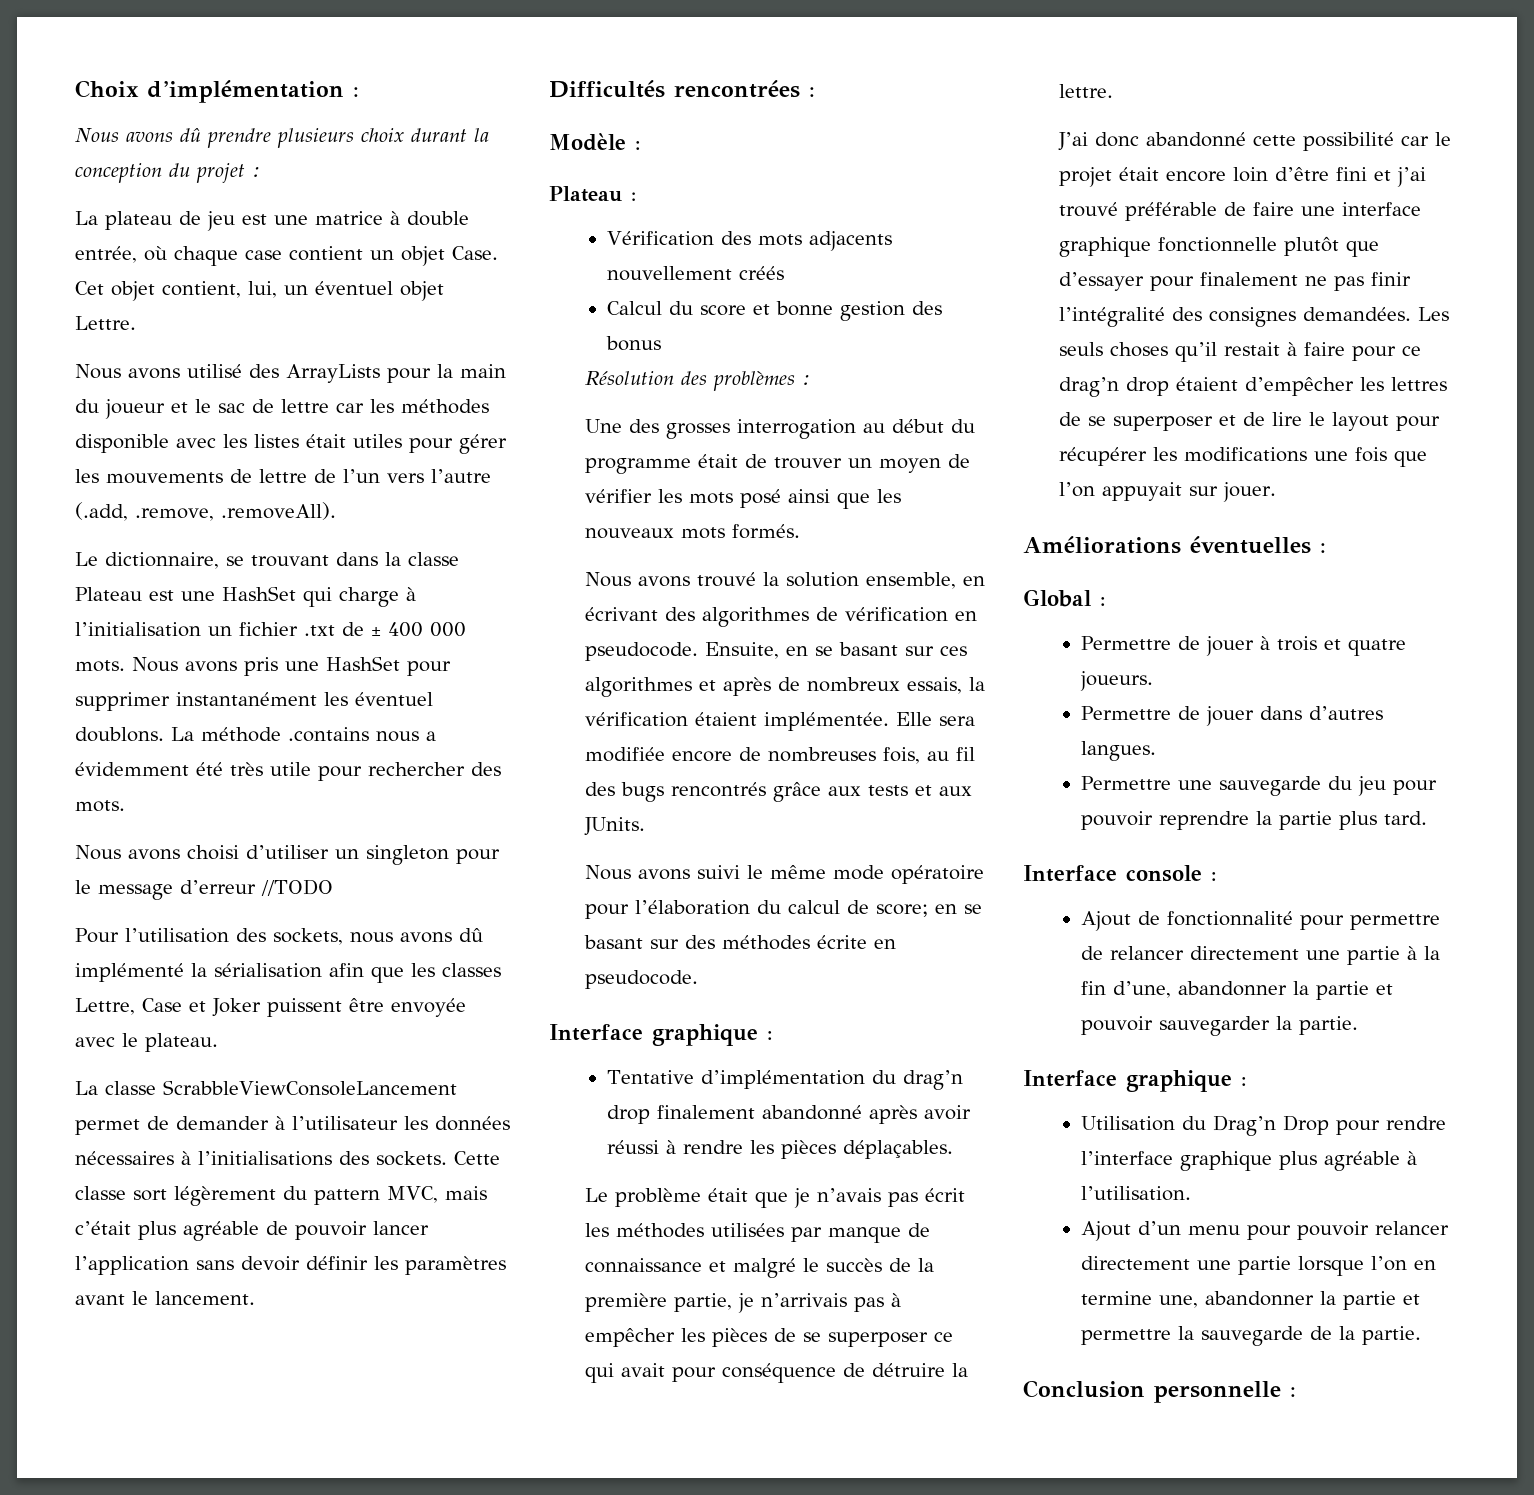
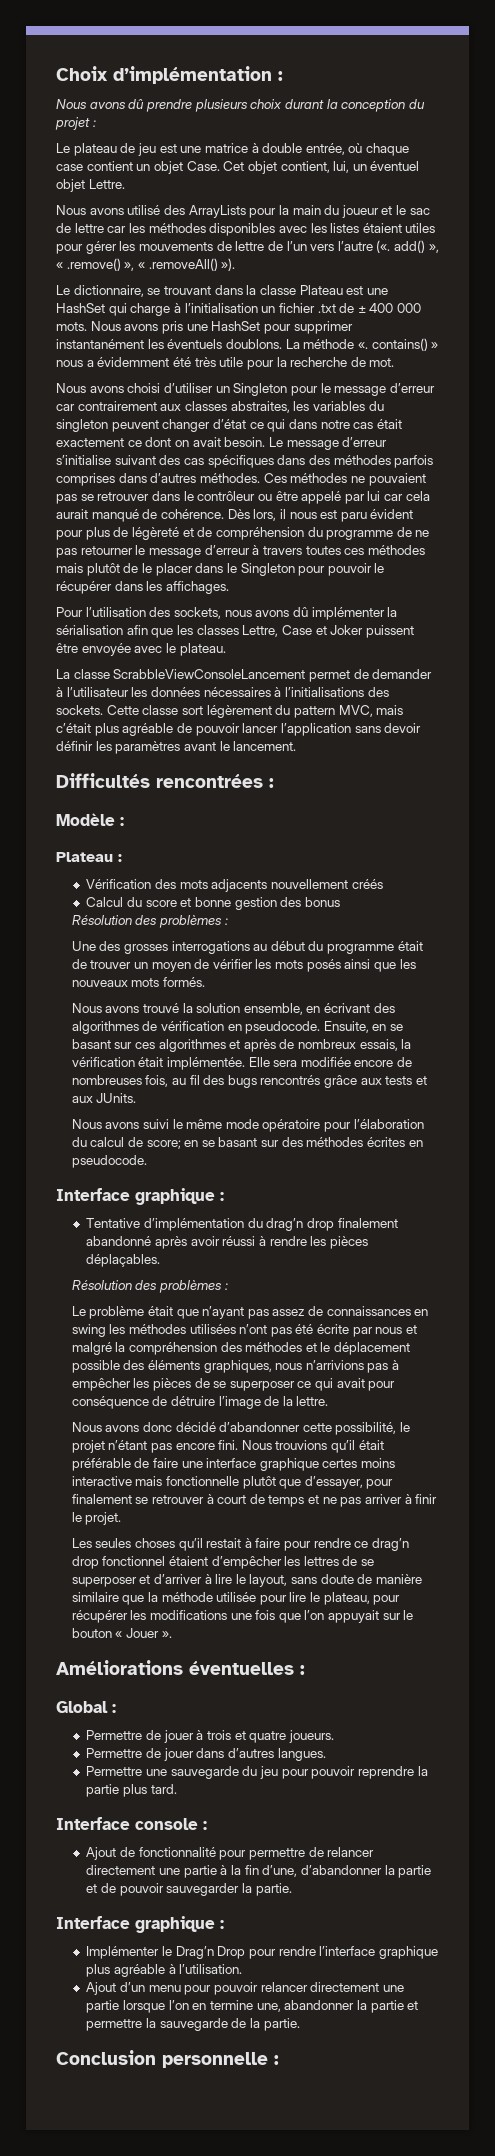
[75,211,98,225] La -> [56,143,70,153] Le
[75,434,169,453] disponible -> [209,223,276,236] disponibles
[306,434,346,448] était -> [362,223,402,233] étaient
[75,502,336,521] (.add, .remove, .removeAll). -> [376,240,439,253] [56,258,236,271] («. add() », « .remove() », « .removeAll() »).
[355,692,433,706] éventuel -> [167,339,223,349] éventuels
[288,727,369,742] .contains -> [357,338,439,351] «. contains() »
[368,762,501,776] [75,800,125,812] rechercher des mots. -> [276,357,395,367] la recherche de mot.
[366,845,449,865] singleton -> [233,383,288,396] Singleton
[261,879,333,896] //TODO -> [56,401,384,413] [56,419,402,432] [56,437,388,450] [56,455,434,468] [56,473,426,486] [56,491,430,504] [56,509,414,522] [56,527,430,540] [56,545,425,558] [56,563,385,576] [56,581,229,594] car contrairement aux classes abstraites, les variables du singleton peuvent changer d’état ce qui dans notre cas était exactement ce dont on avait besoin. Le message d’erreur s’initialise suivant des cas spécifiques dans des méthodes parfois comprises dans d’autres méthodes. Ces méthodes ne pouvaient pas se retrouver dans le contrôleur ou être appelé par lui car cela aurait manqué de cohérence. Dès lors, il nous est paru évident pour plus de légèreté et de compréhension du programme de ne pas retourner le message d’erreur à travers toutes ces méthodes mais plutôt de le placer dans le Singleton pour pouvoir le récupérer dans les affichages.
[75,963,184,982] implémenté -> [311,607,385,620] implémenter
[736,419,856,439] interrogation -> [171,941,250,954] interrogations
[739,489,781,508] posé -> [306,959,341,972] posés
[694,712,757,726] étaient -> [138,1057,164,1067] était
[816,935,867,949] écrite -> [367,1137,406,1147] écrites
(954, 1149) none -> [71,1280,228,1293] // Résolution des problèmes :
[793,1188,965,1208] [584,1223,930,1243] [584,1258,934,1278] [584,1293,847,1313] je n’avais pas écrit les méthodes utilisées par manque de connaissance et malgré le succès de la première partie, je n’arrivais -> [202,1306,429,1319] [71,1324,418,1337] [71,1342,411,1355] [71,1360,364,1373] n’ayant pas assez de connaissances en swing les méthodes utilisées n’ont pas été écrite par nous et malgré la compréhension des méthodes et le déplacement possible des éléments graphiques, nous n’arrivions
(945, 1370) none -> [218,1396,280,1409] l’image de
[1057,132,1451,151] [1058,167,1426,187] [1058,202,1118,217] J’ai donc abandonné cette possibilité car le projet était encore loin d’être fini et j’ai trouvé -> [71,1422,411,1435] [71,1440,384,1453] Nous avons donc décidé d’abandonner cette possibilité, le projet n’étant pas encore fini. Nous trouvions qu’il était
(1151, 247) none -> [322,1458,396,1468] [71,1476,163,1486] certes moins interactive mais
[1058,272,1144,291] d’essayer -> [304,1476,363,1489] d’essayer,
[1304,272,1411,291] [1058,307,1449,327] [1058,342,1103,356] ne pas finir l’intégralité des consignes demandées. Les seuls -> [135,1494,438,1507] [71,1512,122,1525] [71,1538,132,1548] se retrouver à court de temps et ne pas arriver à finir le projet. // Les seules
(1396, 353) none -> [313,1538,351,1548] rendre
(1169, 386) none -> [102,1556,166,1566] fonctionnel
[1242,412,1389,431] de lire le layout -> [153,1574,423,1587] [71,1592,370,1605] d’arriver à lire le layout, sans doute de manière similaire que la méthode utilisée pour lire le plateau,
[1222,482,1276,502] jouer. -> [403,1610,414,1620] [71,1628,172,1638] le bouton « Jouer ».
[1178,981,1394,1000] abandonner la partie et -> [300,1865,432,1878] [86,1883,117,1893] d’abandonner la partie et de
[1081,1116,1207,1131] Utilisation du -> [86,1946,173,1959] Implémenter le

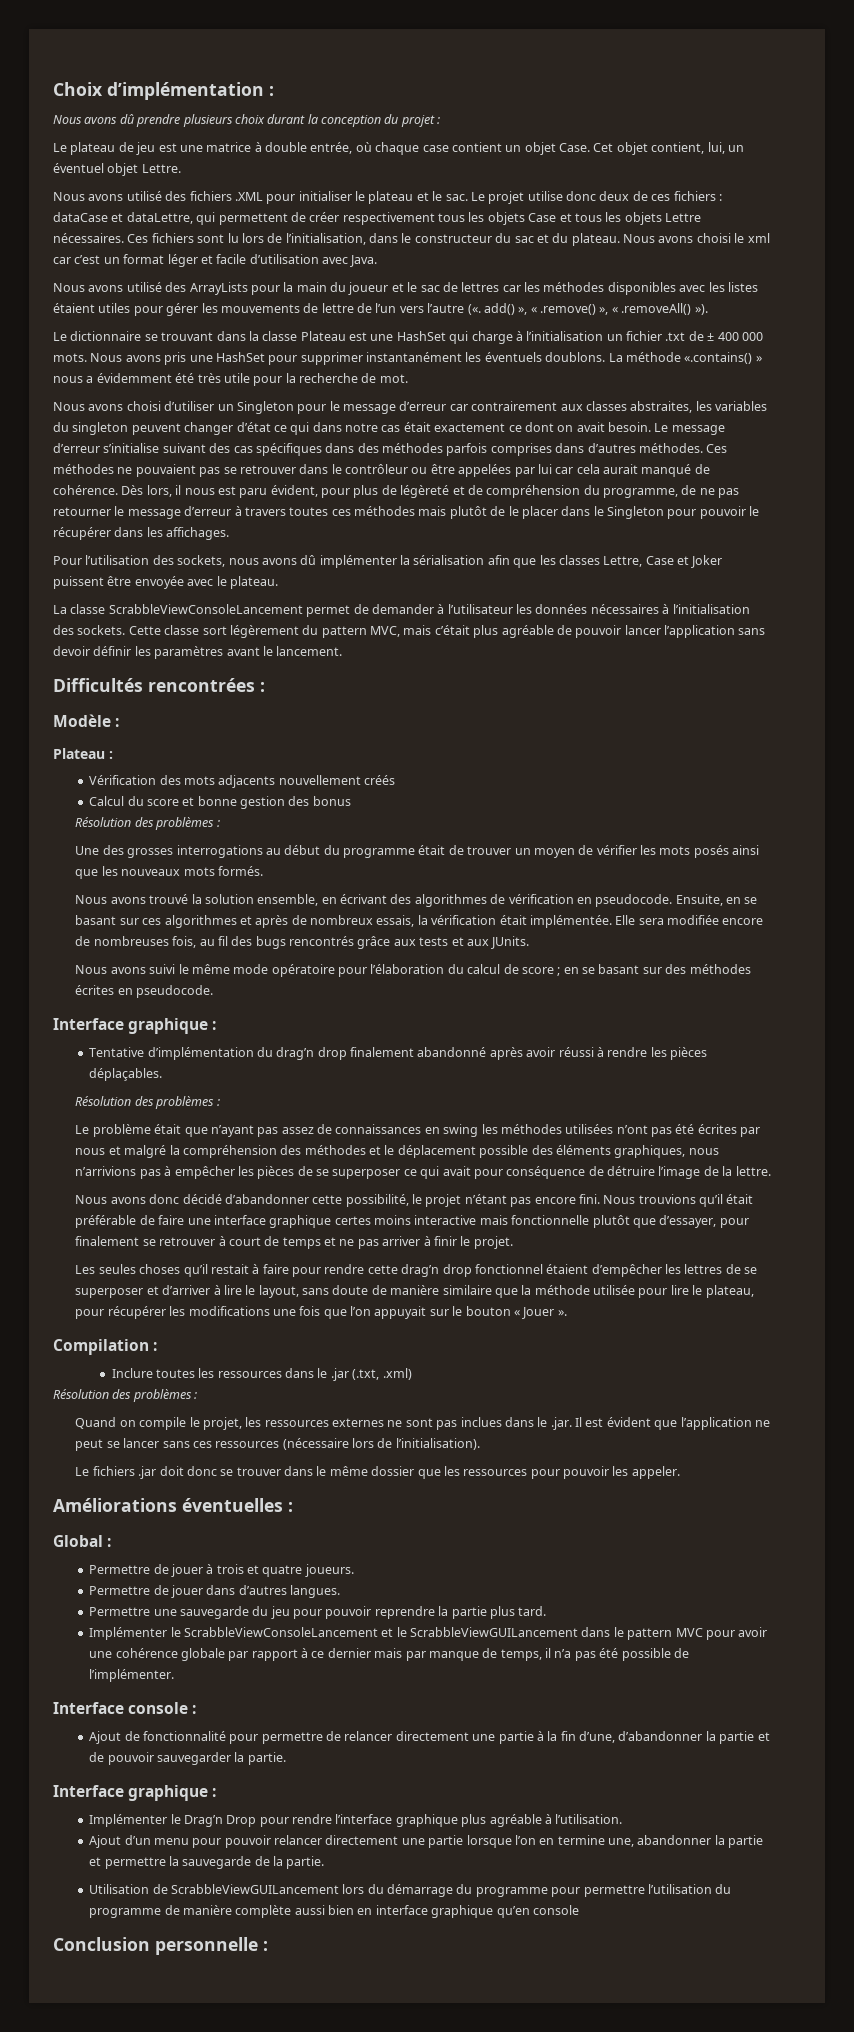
(125, 184) none -> [53,191,722,204] [53,212,701,225] [53,233,770,246] [53,254,378,267] // Nous avons utilisé des fichiers .XML pour initialiser le plateau et le sac. Le projet utilise donc deux de ces fichiers : dataCase et dataLettre, qui permettent de créer respectivement tous les objets Case et tous les objets Lettre nécessaires. Ces fichiers sont lu lors de l’initialisation, dans le constructeur du sac et du plateau. Nous avons choisi le xml car c’est un format léger et facile d’utilisation avec Java.
[74,223,104,233] lettre -> [461,282,500,292] lettres
[73,285,144,297] dictionnaire, -> [70,331,142,341] dictionnaire
[357,338,428,351] «. contains() -> [684,352,753,364] «.contains()
[301,491,342,504] appelé -> [458,464,512,477] appelées
[370,509,414,519] évident -> [270,485,318,497] évident,
[326,530,394,540] programme -> [603,488,678,498] programme,
[284,687,364,697] l’initialisations -> [672,604,750,614] l’initialisation
[146,1140,181,1149] score; -> [521,967,561,976] score ;
[317,1324,350,1334] écrite -> [697,1124,737,1134] écrites
[354,1541,369,1548] ce -> [367,1265,398,1274] cette
(172, 1634) none -> [53,1339,158,1355] [111,1368,412,1381] [53,1389,198,1402] [75,1417,770,1430] [75,1438,480,1451] [75,1466,680,1479] // Compilation : // Inclure toutes les ressources dans le .jar (.txt, .xml) // Résolution des problèmes : // Quand on compile le projet, les ressources externes ne sont pas inclues dans le .jar. Il est évident que l’application ne peut se lancer sans ces ressources (nécessaire lors de l’initialisation). // Le fichiers .jar doit donc se trouver dans le même dossier que les ressources pour pouvoir les appeler.
(177, 1789) none -> [89,1627,768,1640] [89,1648,689,1661] [89,1669,175,1682] // Implémenter le ScrabbleViewConsoleLancement et le ScrabbleViewGUILancement dans le pattern MVC pour avoir une cohérence globale par rapport à ce dernier mais par manque de temps, il n’a pas été possible de l’implémenter.
(300, 2024) none -> [89,1884,732,1897] [89,1905,579,1918] // Utilisation de ScrabbleViewGUILancement lors du démarrage du programme pour permettre l’utilisation du programme de manière complète aussi bien en interface graphique qu’en console

